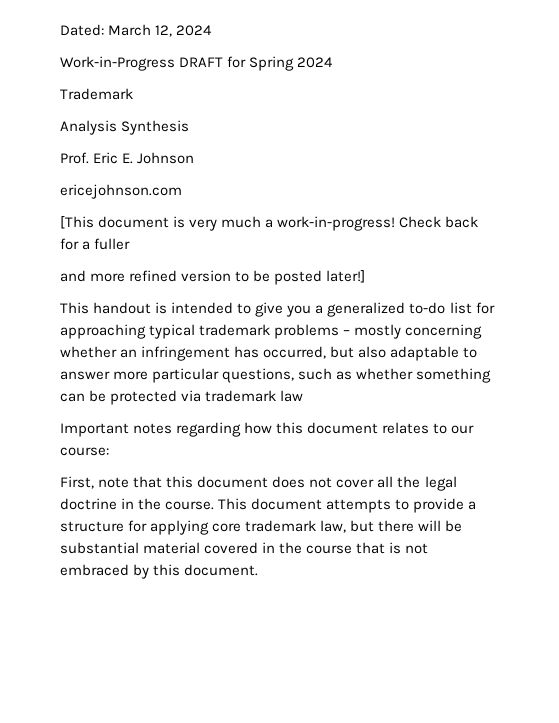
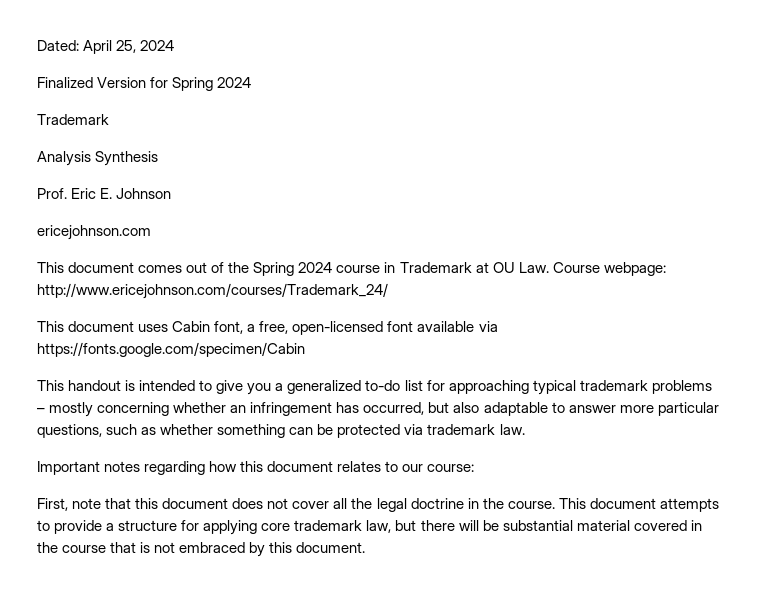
[108,24,213,37] [60,56,224,71] March 12, 2024 // Work-in-Progress DRAFT -> [83,40,175,54] [37,77,147,88] April 25, 2024 // Finalized Version
[60,216,479,231] [60,238,131,250] [60,270,366,285] [This document is very much a work-in-progress! Check back for a fuller // and more refined version to be posted later!] -> [37,262,666,276] [37,283,388,299] [37,321,498,335] [37,342,305,357] This document comes out of the Spring 2024 course in Trademark at OU Law. Course webpage: http://www.ericejohnson.com/courses/Trademark_24/ // This document uses Cabin font, a free, open-licensed font available via https://fonts.google.com/specimen/Cabin
[280,390,304,402] law -> [499,424,525,435] law.

